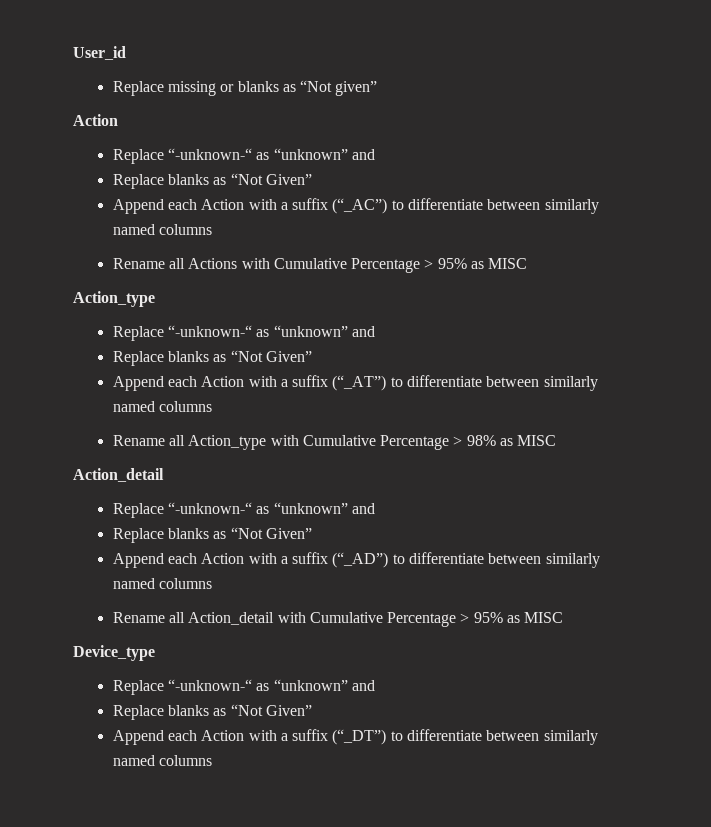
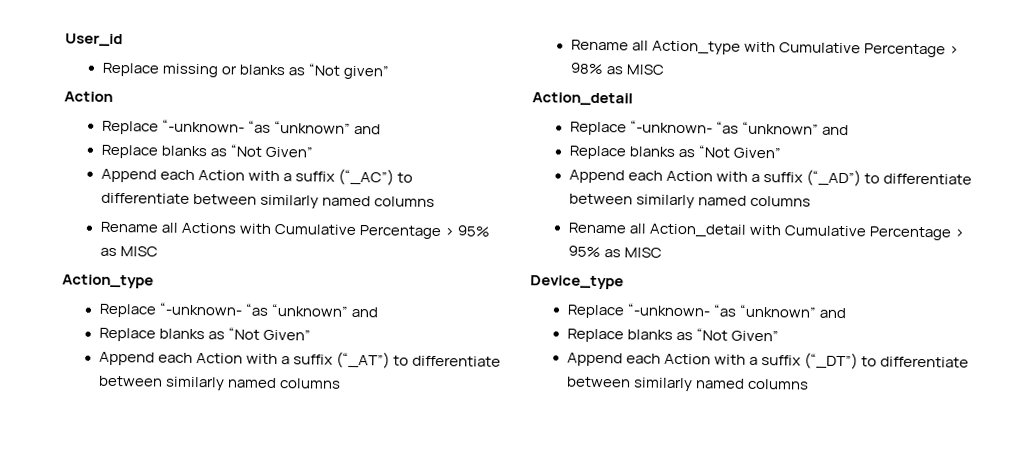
[167,148,270,160] “-unknown-“ as -> [161,119,271,133] “-unknown- “as
[167,325,270,337] “-unknown-“ as -> [158,302,269,316] “-unknown- “as
[167,502,270,514] “-unknown-“ as -> [629,120,739,134] “-unknown- “as
[167,679,270,691] “-unknown-“ as -> [626,303,737,317] “-unknown- “as

